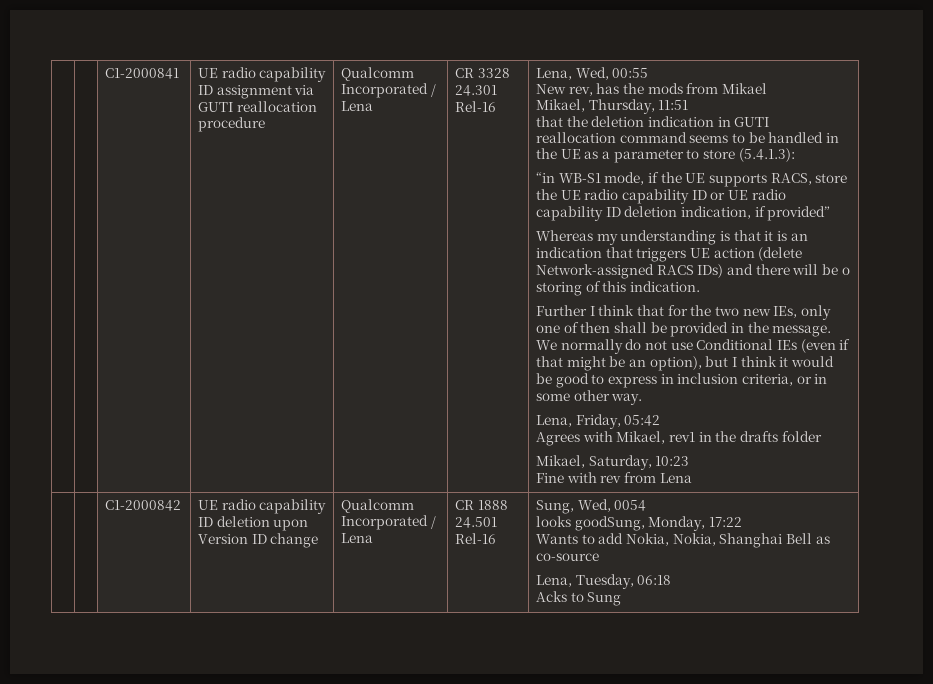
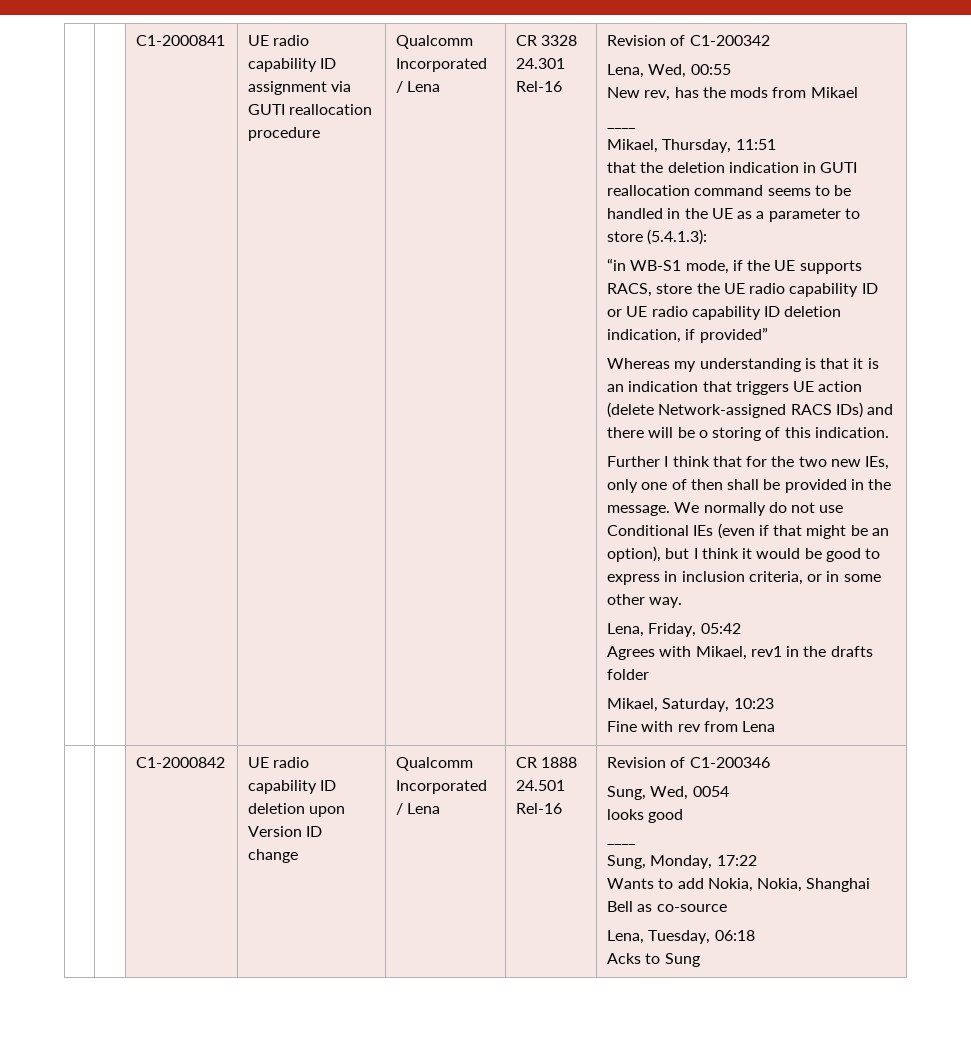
(497, 106) none -> [606,35,770,46] Revision of C1-200342 //
(768, 88) none -> [606,127,635,129] // ____
(497, 538) none -> [606,757,770,768] Revision of C1-200346 //
[574,516,645,531] goodSung, -> [648,809,684,823] [606,843,635,845] [606,855,646,869] good // ____ // Sung,

